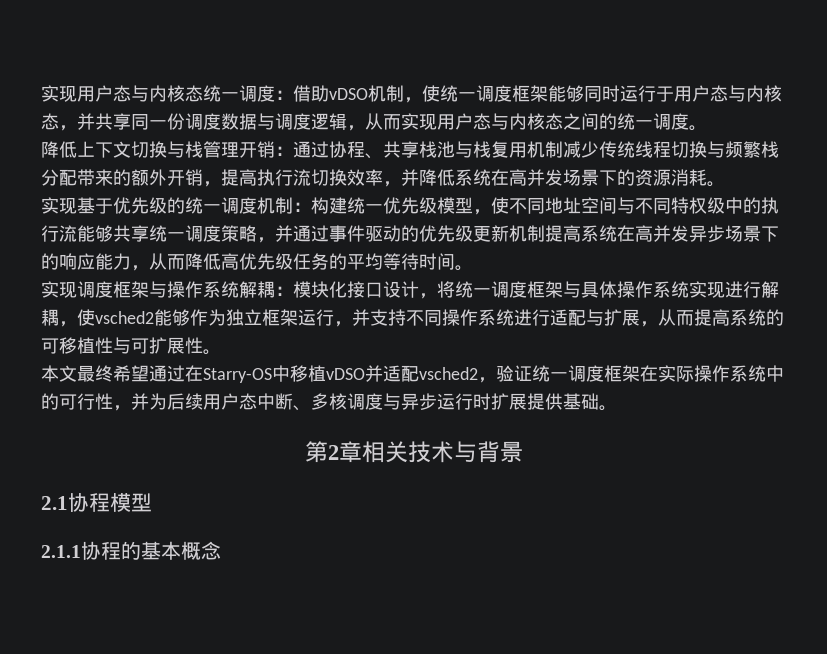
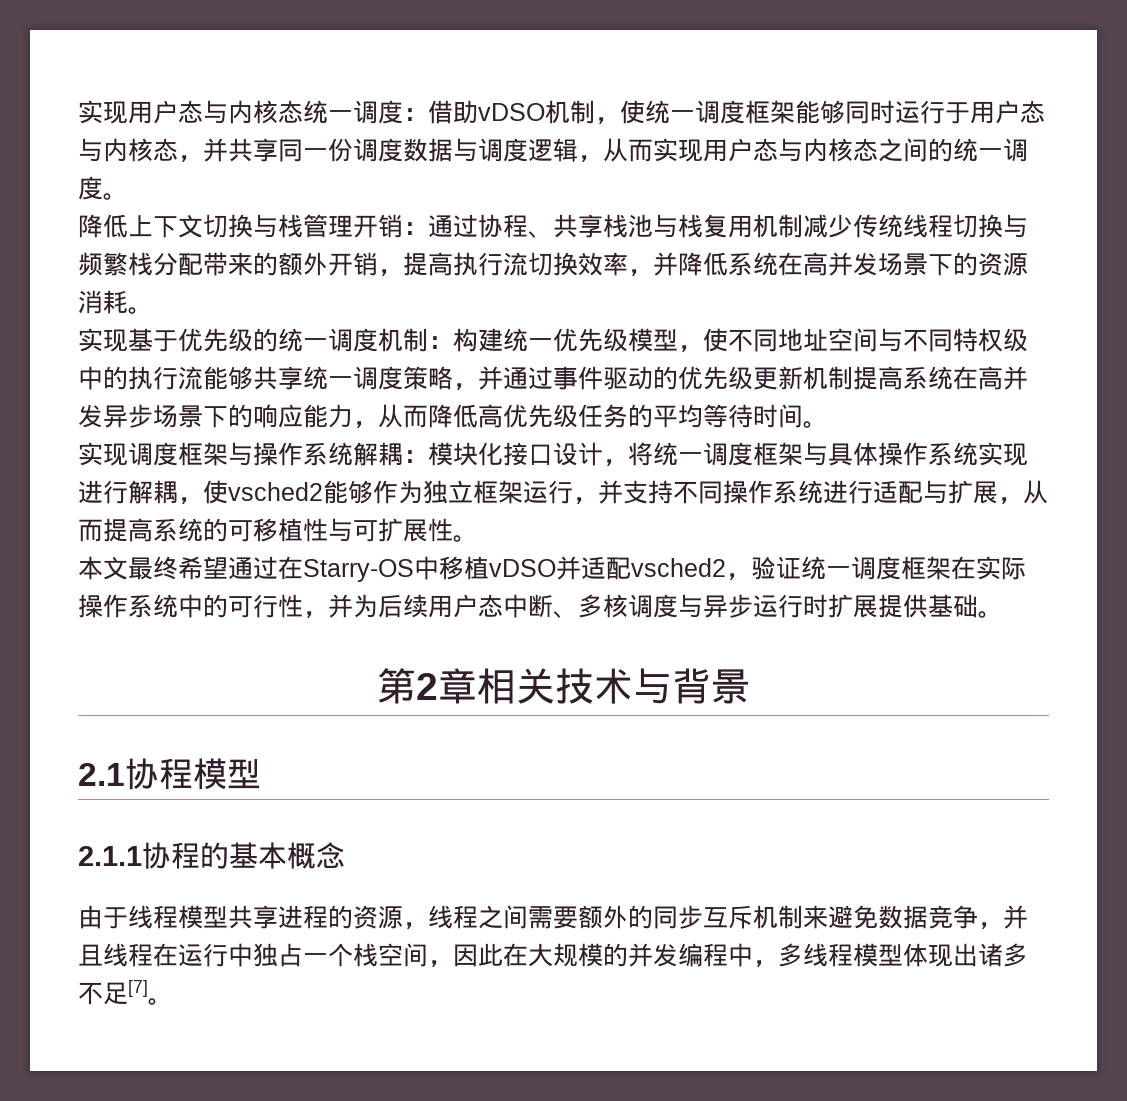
(221, 550) none -> [78,905,1028,930] [78,943,1028,968] [78,980,148,1005] [148,998,173,1005] // 由于线程模型共享进程的资源，线程之间需要额外的同步互斥机制来避免数据竞争，并且线程在运行中独占一个栈空间，因此在大规模的并发编程中，多线程模型体现出诸多不足[7]。

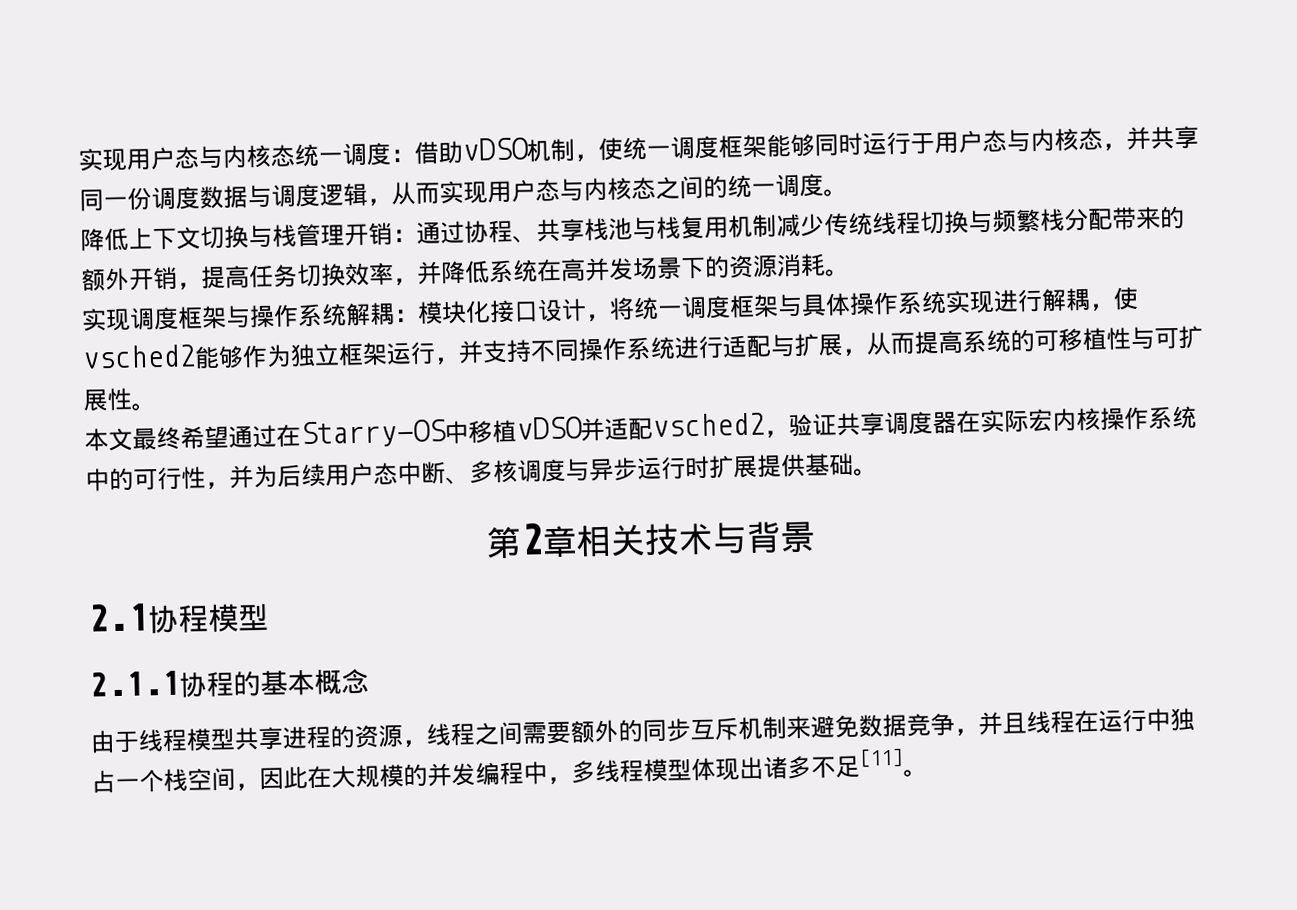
[453,252,528,276] 执行流 -> [249,264,298,289] 任务
[78,328,1028,353] [78,366,1028,391] [78,404,828,429] // 实现基于优先级的统一调度机制：构建统一优先级模型，使不同地址空间与不同特权级中的执行流能够共享统一调度策略，并通过事件驱动的优先级更新机制提高系统在高并发异步场景下的响应能力，从而降低高优先级任务的平均等待时间。 -> (850, 272) none
[801,556,1026,580] 统一调度框架在实际 -> [836,407,1101,437] 共享调度器在实际宏内核
[128,980,148,997] [7] -> [859,747,904,768] [11]

